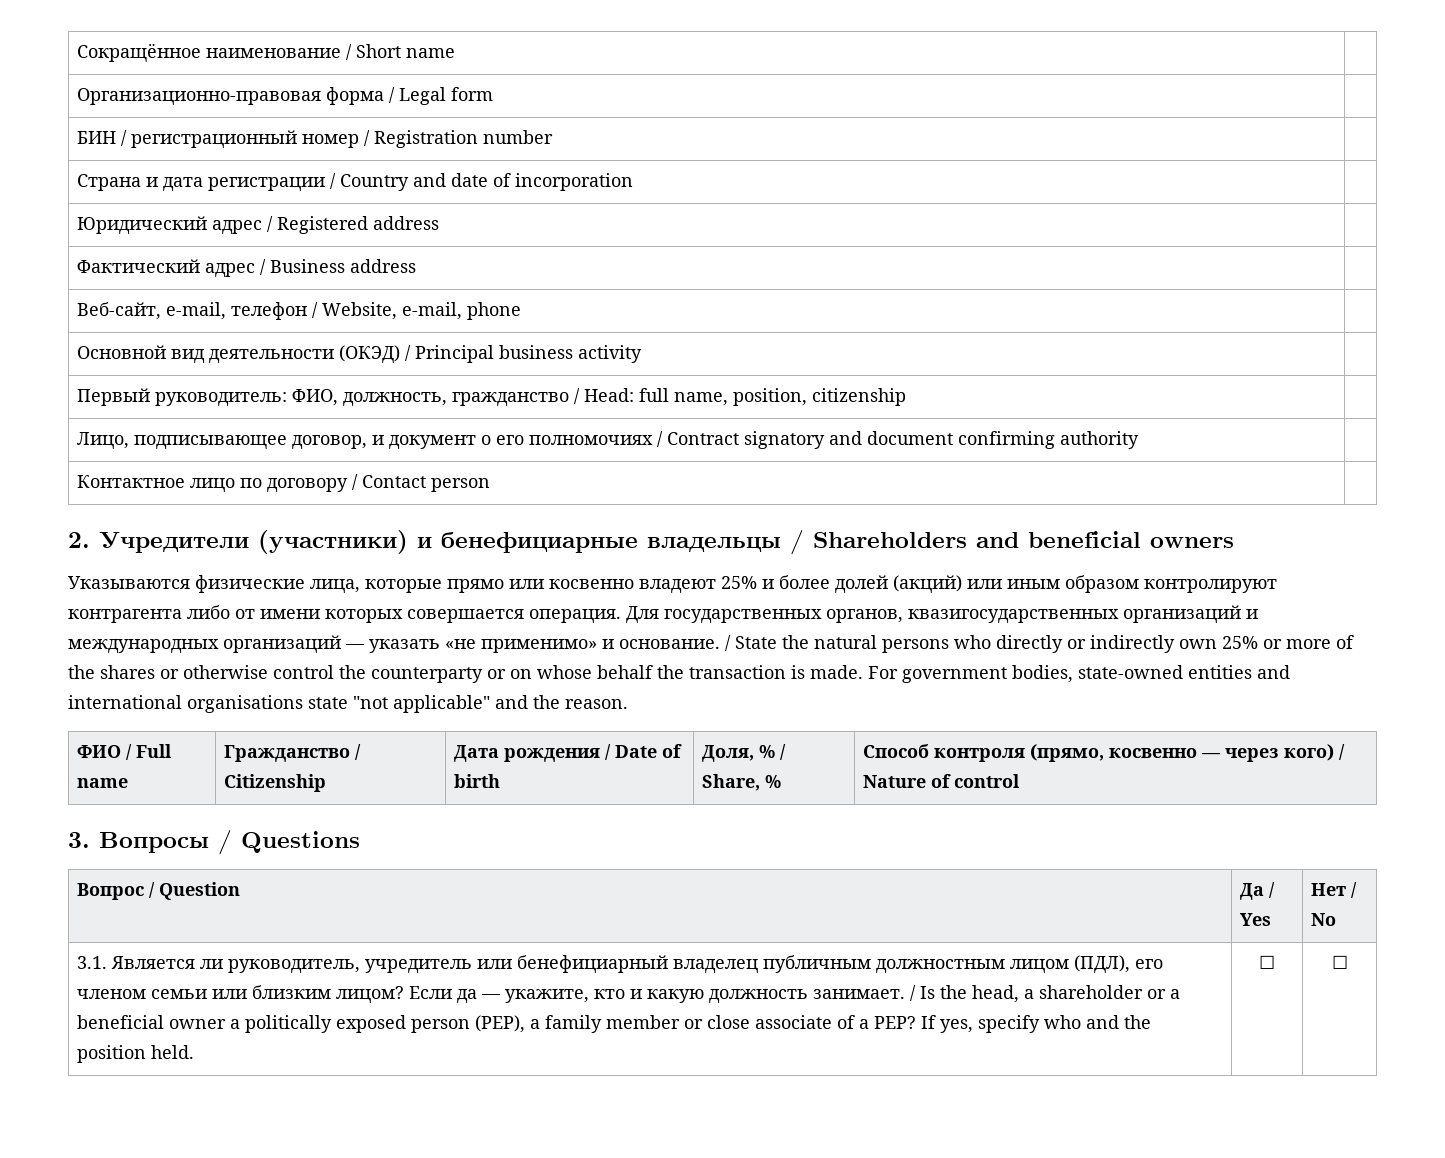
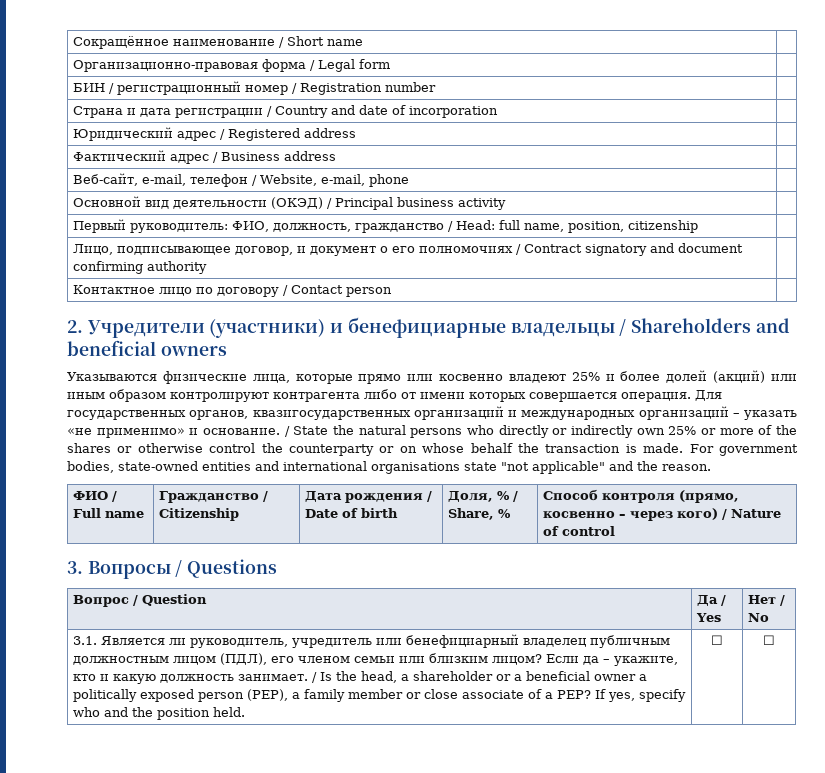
[345,644,365,649] — -> [732,413,740,417] –
[1201,753,1222,758] — -> [619,514,627,518] –
[481,994,502,999] — -> [603,659,611,663] –

